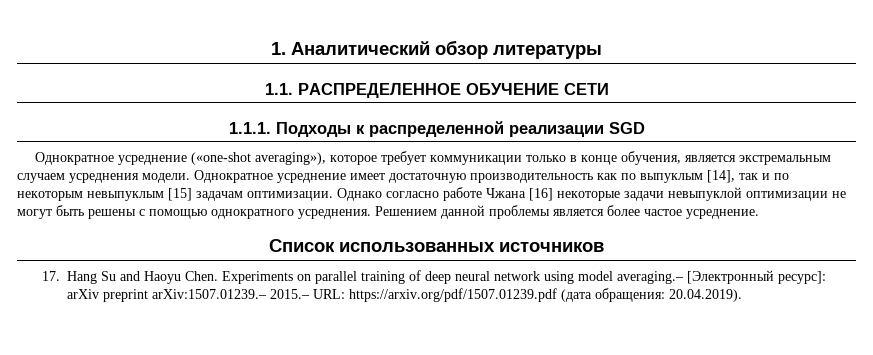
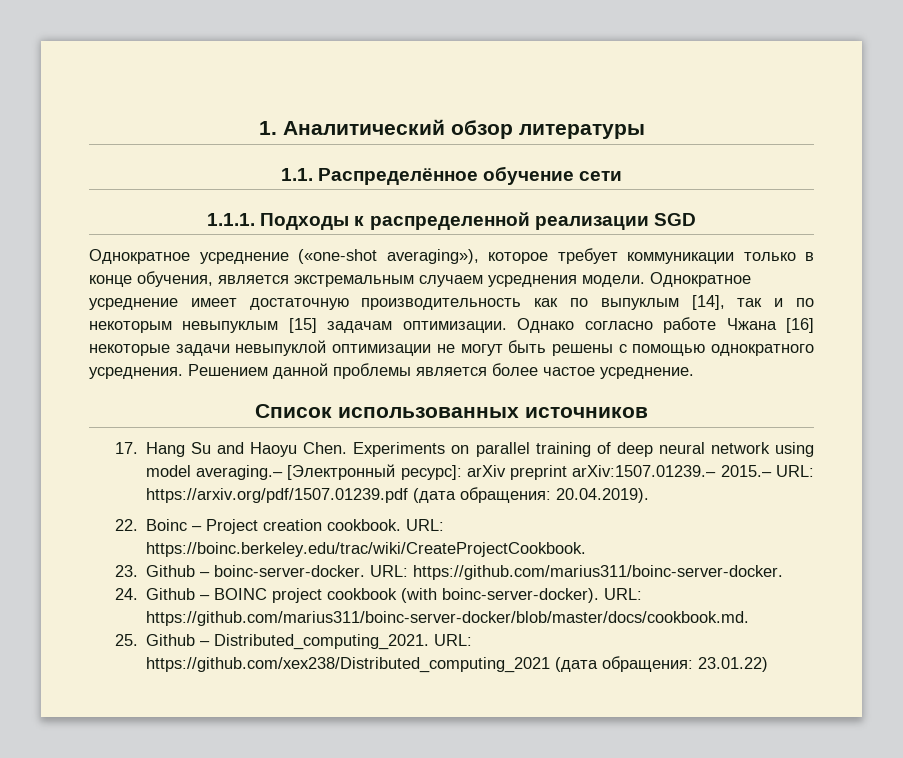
[297,83,609,98] РАСПРЕДЕЛЕННОЕ ОБУЧЕНИЕ СЕТИ -> [317,166,623,185] Распределённое обучение сети
(743, 295) none -> [114,519,444,534] [145,542,586,557] [114,565,783,580] [114,588,642,603] [145,611,749,626] [114,634,472,650] [145,656,768,673] // 22. Boinc – Project creation cookbook. URL: https://boinc.berkeley.edu/trac/wiki/CreateProjectCookbook. // 23. Github – boinc-server-docker. URL: https://github.com/marius311/boinc-server-docker. // 24. Github – BOINC project cookbook (with boinc-server-docker). URL: https://github.com/marius311/boinc-server-docker/blob/master/docs/cookbook.md. // 25. Github – Distributed_computing_2021. URL: https://github.com/xex238/Distributed_computing_2021 (дата обращения: 23.01.22)

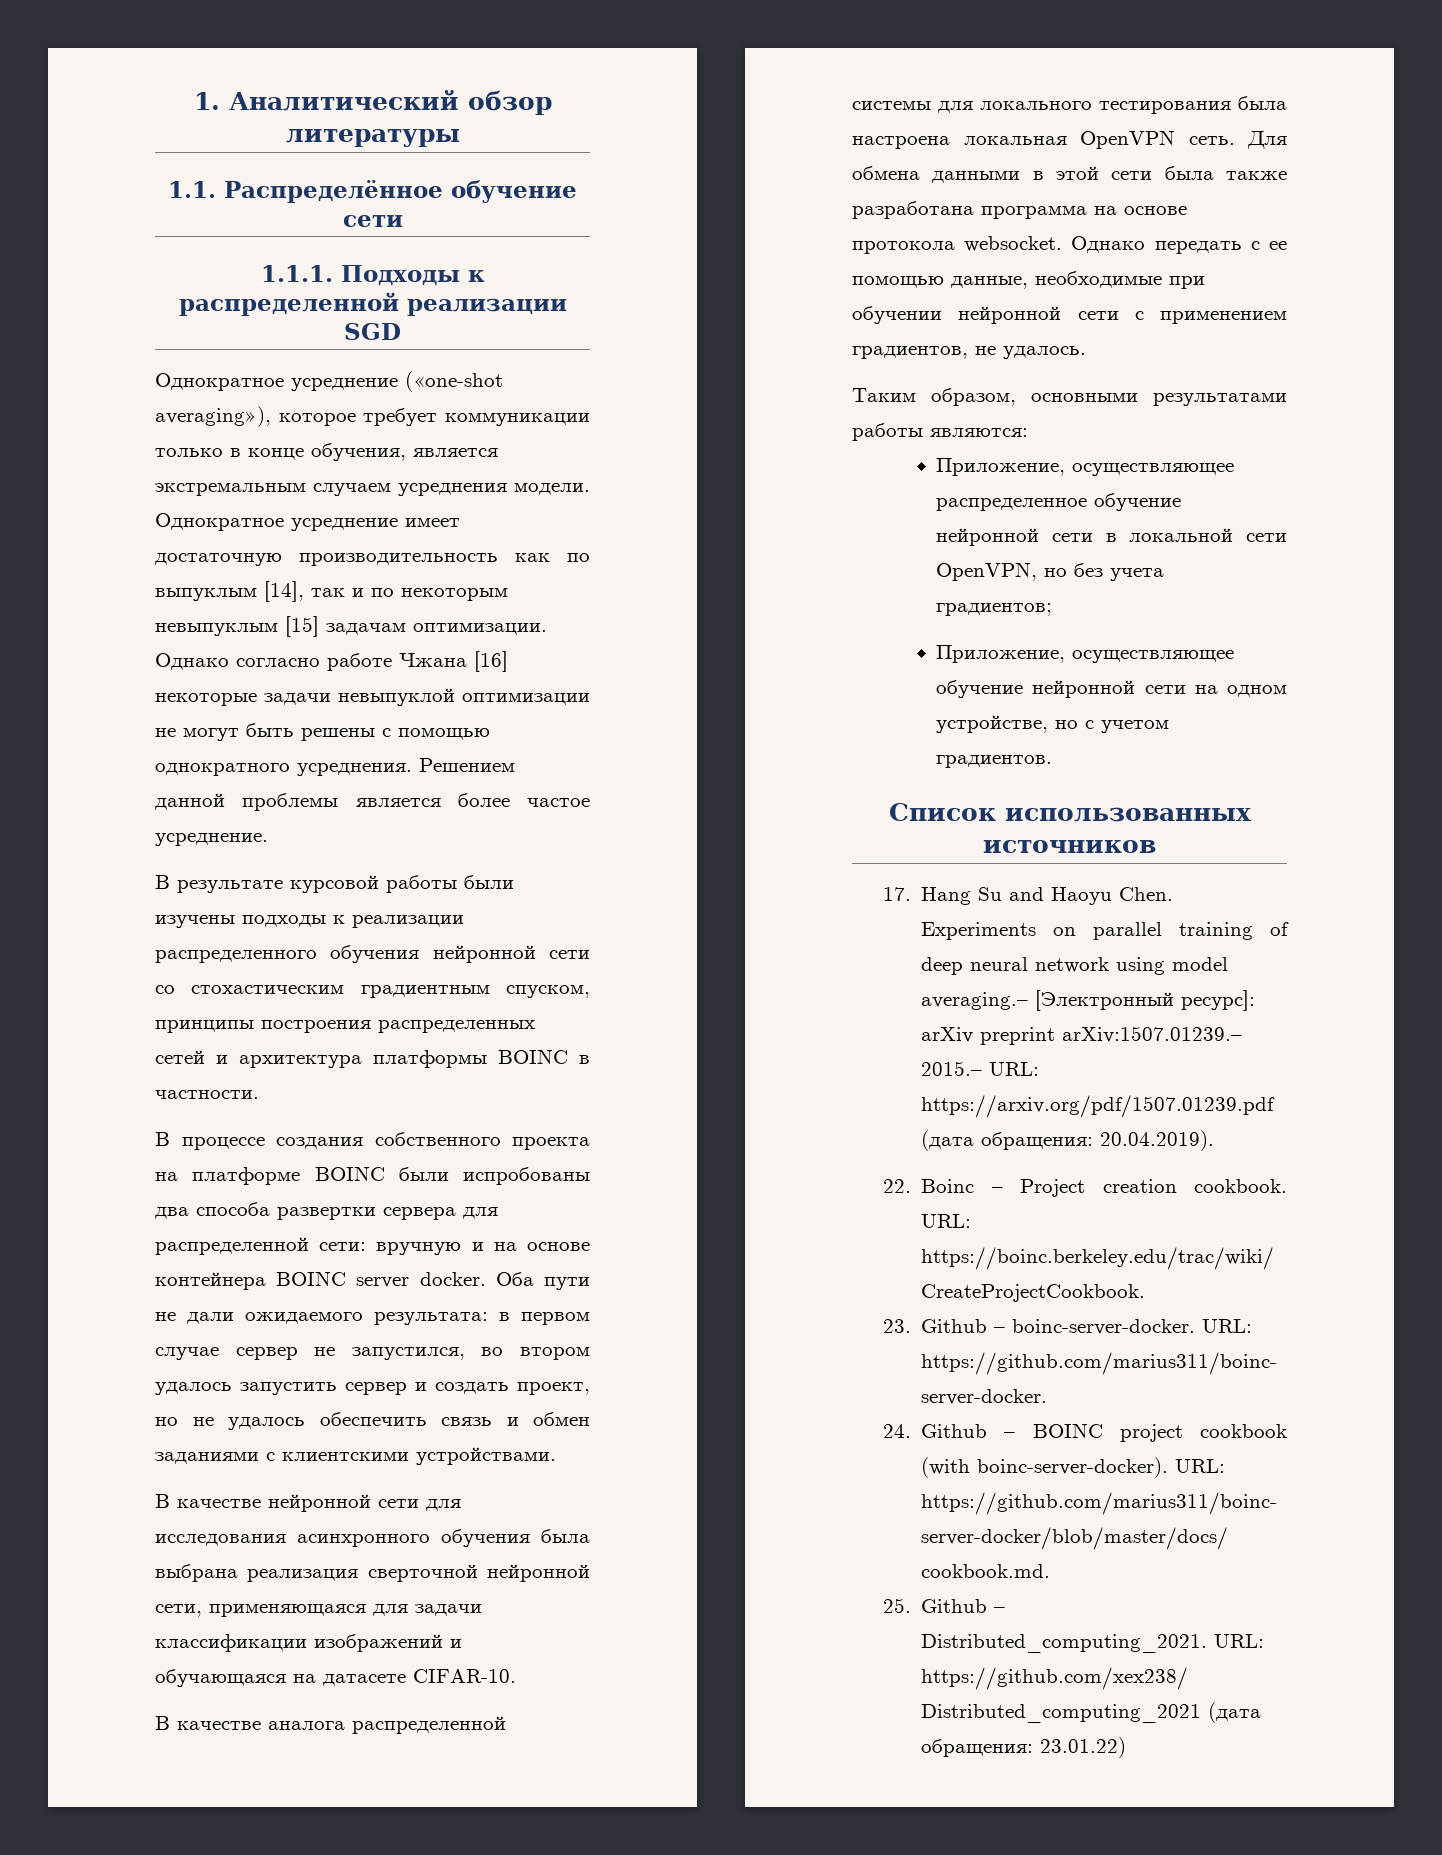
(694, 373) none -> [155,875,514,893] [155,915,464,928] [155,945,590,963] [155,985,590,998] [155,1020,535,1033] [155,1049,590,1068] [155,1090,259,1099] [155,1132,590,1150] [155,1166,590,1185] [155,1202,498,1220] [155,1237,590,1255] [155,1271,590,1290] [155,1312,590,1325] [155,1347,590,1360] [155,1382,590,1395] [155,1412,590,1430] [155,1447,556,1465] [155,1494,461,1512] [155,1529,590,1547] [155,1564,590,1582] [155,1604,482,1617] [155,1634,462,1652] [155,1669,516,1687] [155,1716,506,1734] [852,96,1287,114] [852,130,1287,149] [852,166,1287,183] [852,201,1187,219] [852,236,1287,254] [852,271,1205,289] [852,306,1287,324] [852,346,1086,359] [852,388,1287,406] [852,423,1028,441] [936,458,1235,476] [936,493,1182,511] [936,528,1287,546] [936,562,1165,581] [936,603,1053,616] [936,645,1235,663] [936,680,1287,698] [936,715,1170,733] [936,755,1053,768] // В результате курсовой работы были изучены подходы к реализации распределенного обучения нейронной сети со стохастическим градиентным спуском, принципы построения распределенных сетей и архитектура платформы BOINC в частности. // В процессе создания собственного проекта на платформе BOINC были испробованы два способа развертки сервера для распределенной сети: вручную и на основе контейнера BOINC server docker. Оба пути не дали ожидаемого результата: в первом случае сервер не запустился, во втором удалось запустить сервер и создать проект, но не удалось обеспечить связь и обмен заданиями с клиентскими устройствами. // В качестве нейронной сети для исследования асинхронного обучения была выбрана реализация сверточной нейронной сети, применяющаяся для задачи классификации изображений и обучающаяся на датасете CIFAR-10. // В качестве аналога распределенной системы для локального тестирования была настроена локальная OpenVPN сеть. Для обмена данными в этой сети была также разработана программа на основе протокола websocket. Однако передать с ее помощью данные, необходимые при обучении нейронной сети с применением градиентов, не удалось. // Таким образом, основными результатами работы являются: // Приложение, осуществляющее распределенное обучение нейронной сети в локальной сети OpenVPN, но без учета градиентов; // Приложение, осуществляющее обучение нейронной сети на одном устройстве, но с учетом градиентов.

